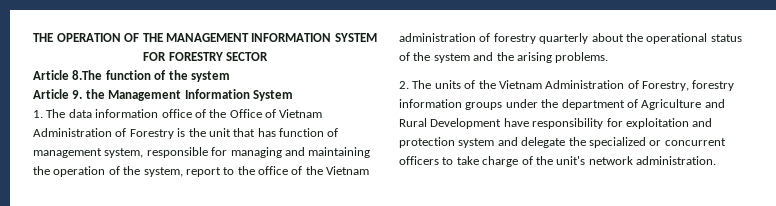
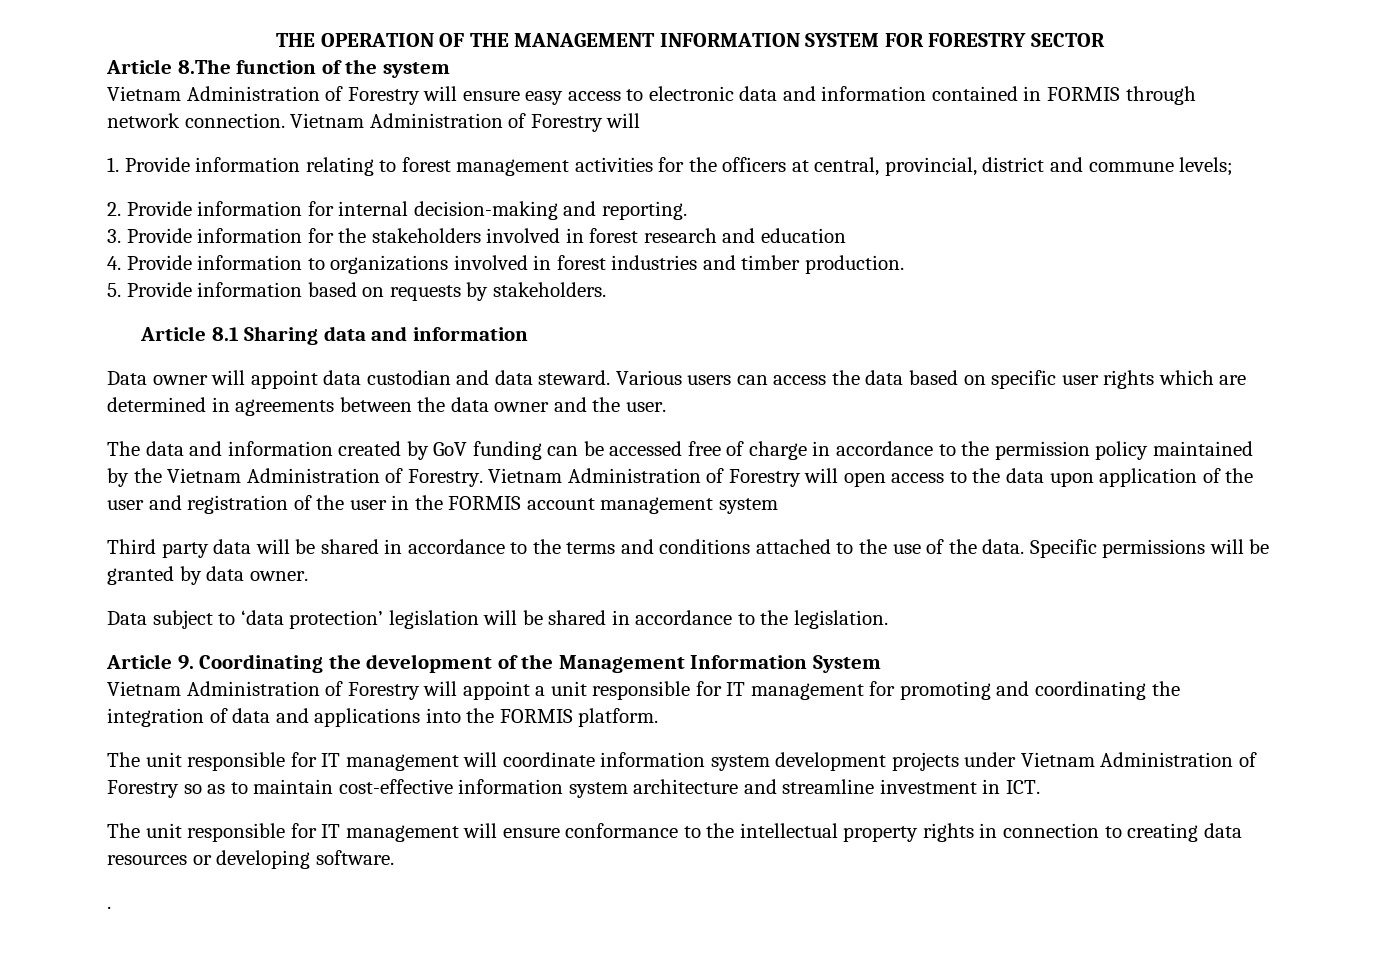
[33,89,293,101] [33,109,323,118] [33,128,339,139] [33,147,371,158] [33,166,370,177] [399,33,742,44] [399,52,609,63] [399,80,735,91] [399,99,725,110] [399,118,713,129] [399,137,726,148] [399,156,716,167] Article 9. the Management Information System // 1. The data information office of the Office of Vietnam Administration of Forestry is the unit that has function of management system, responsible for managing and maintaining the operation of the system, report to the office of the Vietnam administration of forestry quarterly about the operational status of the system and the arising problems. // 2. The units of the Vietnam Administration of Forestry, forestry information groups under the department of Agriculture and Rural Development have responsibility for exploitation and protection system and delegate the specialized or concurrent officers to take charge of the unit's network administration. -> [107,86,1196,105] [107,113,641,132] [107,157,1234,176] [107,201,687,220] [107,228,846,243] [107,255,904,274] [107,282,606,301] [140,326,528,345] [107,370,1247,389] [107,397,666,416] [107,441,1253,460] [107,468,1254,487] [107,495,778,514] [107,539,1270,558] [107,566,308,585] [107,610,888,629] [106,654,881,673] [107,681,1180,700] [107,708,659,727] [107,752,1258,771] [107,779,1040,798] [107,823,1242,842] [107,850,394,869] [107,906,111,909] Vietnam Administration of Forestry will ensure easy access to electronic data and information contained in FORMIS through network connection. Vietnam Administration of Forestry will // 1. Provide information relating to forest management activities for the officers at central, provincial, district and commune levels; // 2. Provide information for internal decision-making and reporting. // 3. Provide information for the stakeholders involved in forest research and education // 4. Provide information to organizations involved in forest industries and timber production. // 5. Provide information based on requests by stakeholders. // Article 8.1 Sharing data and information // Data owner will appoint data custodian and data steward. Various users can access the data based on specific user rights which are determined in agreements between the data owner and the user. // The data and information created by GoV funding can be accessed free of charge in accordance to the permission policy maintained by the Vietnam Administration of Forestry. Vietnam Administration of Forestry will open access to the data upon application of the user and registration of the user in the FORMIS account management system // Third party data will be shared in accordance to the terms and conditions attached to the use of the data. Specific permissions will be granted by data owner. // Data subject to ‘data protection’ legislation will be shared in accordance to the legislation. // Article 9. Coordinating the development of the Management Information System // Vietnam Administration of Forestry will appoint a unit responsible for IT management for promoting and coordinating the integration of data and applications into the FORMIS platform. // The unit responsible for IT management will coordinate information system development projects under Vietnam Administration of Forestry so as to maintain cost-effective information system architecture and streamline investment in ICT. // The unit responsible for IT management will ensure conformance to the intellectual property rights in connection to creating data resources or developing software. // .

